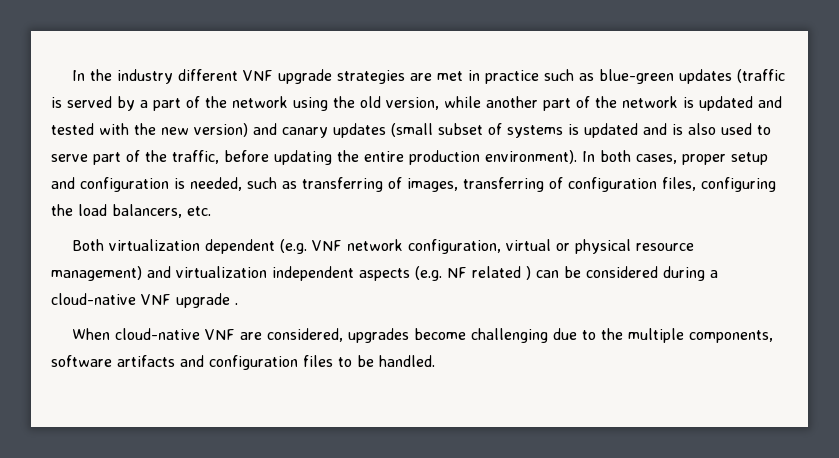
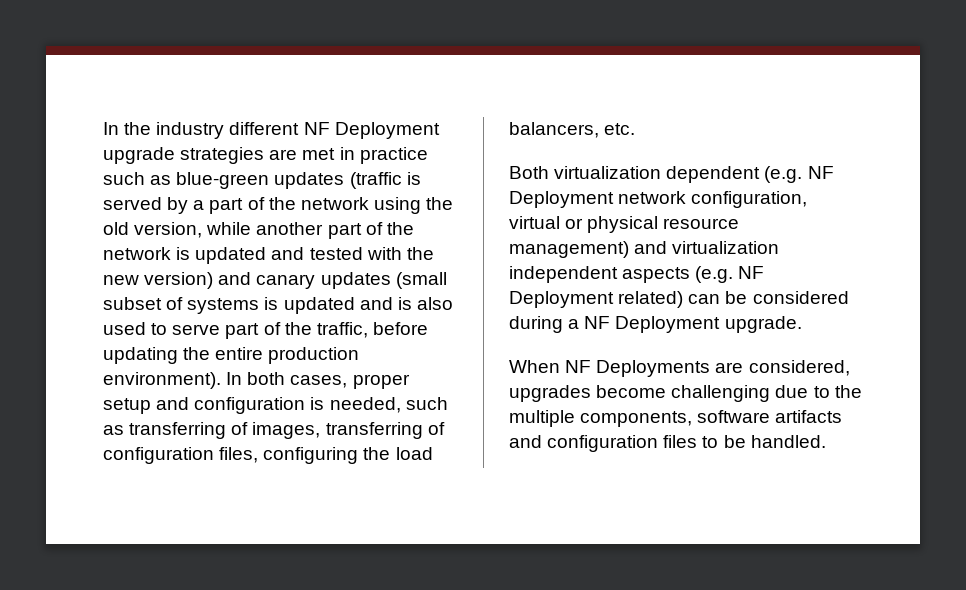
[242,70,273,81] VNF -> [303,122,440,139] NF Deployment
[311,240,342,251] VNF -> [807,166,834,179] [509,191,614,208] NF Deployment
[472,266,531,280] related ) -> [509,291,684,308] Deployment related)
[51,293,238,308] cloud-native VNF upgrade . -> [584,316,802,333] NF Deployment upgrade.
[114,328,235,340] cloud-native VNF -> [565,360,711,377] NF Deployments

